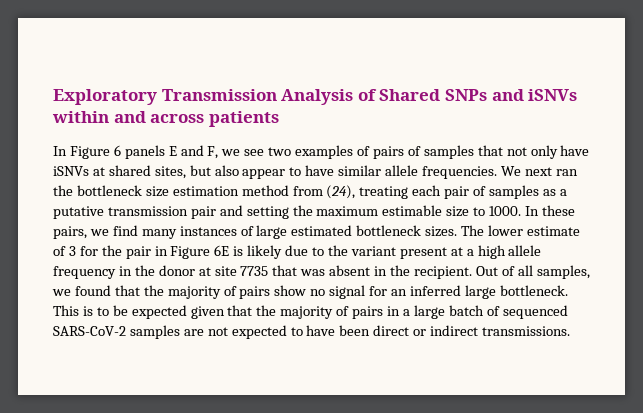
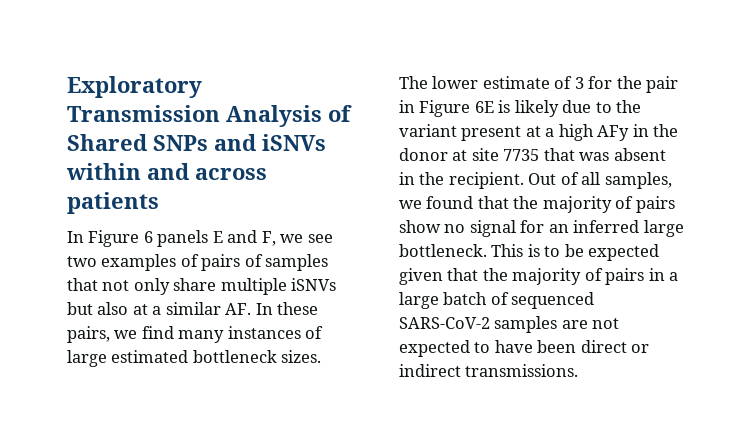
[560,145,590,156] [53,165,578,179] [53,185,567,199] [53,205,522,219] have iSNVs at shared sites, but also appear to have similar allele frequencies. We next ran the bottleneck size estimation method from (24), treating each pair of samples as a putative transmission pair and setting the maximum estimable size to 1000. -> [173,278,337,295] [67,302,252,315] share multiple iSNVs but also at a similar AF.
[508,245,542,256] [53,266,116,279] allele frequency -> [597,125,630,141] AFy

